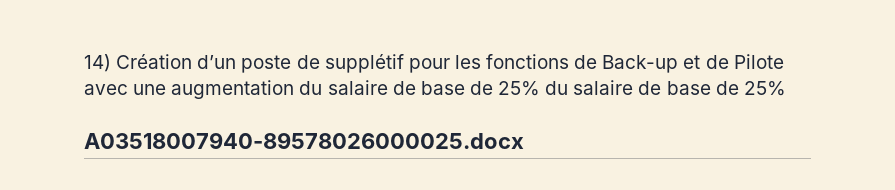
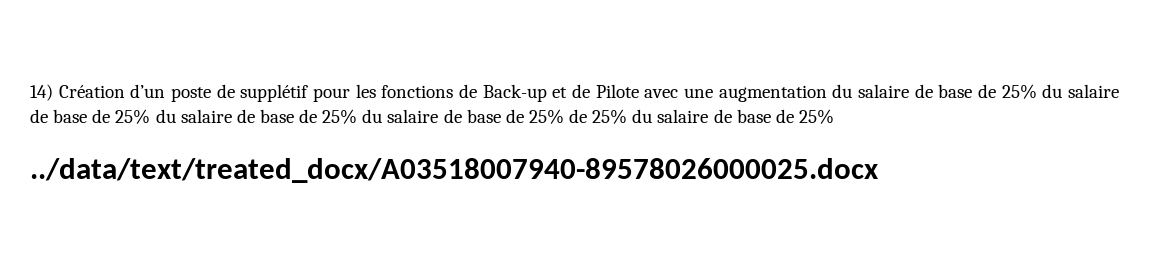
[84,132,524,149] // A03518007940-89578026000025.docx -> [155,109,834,124] [30,158,878,183] du salaire de base de 25% du salaire de base de 25% de 25% du salaire de base de 25% // ../data/text/treated_docx/A03518007940-89578026000025.docx

